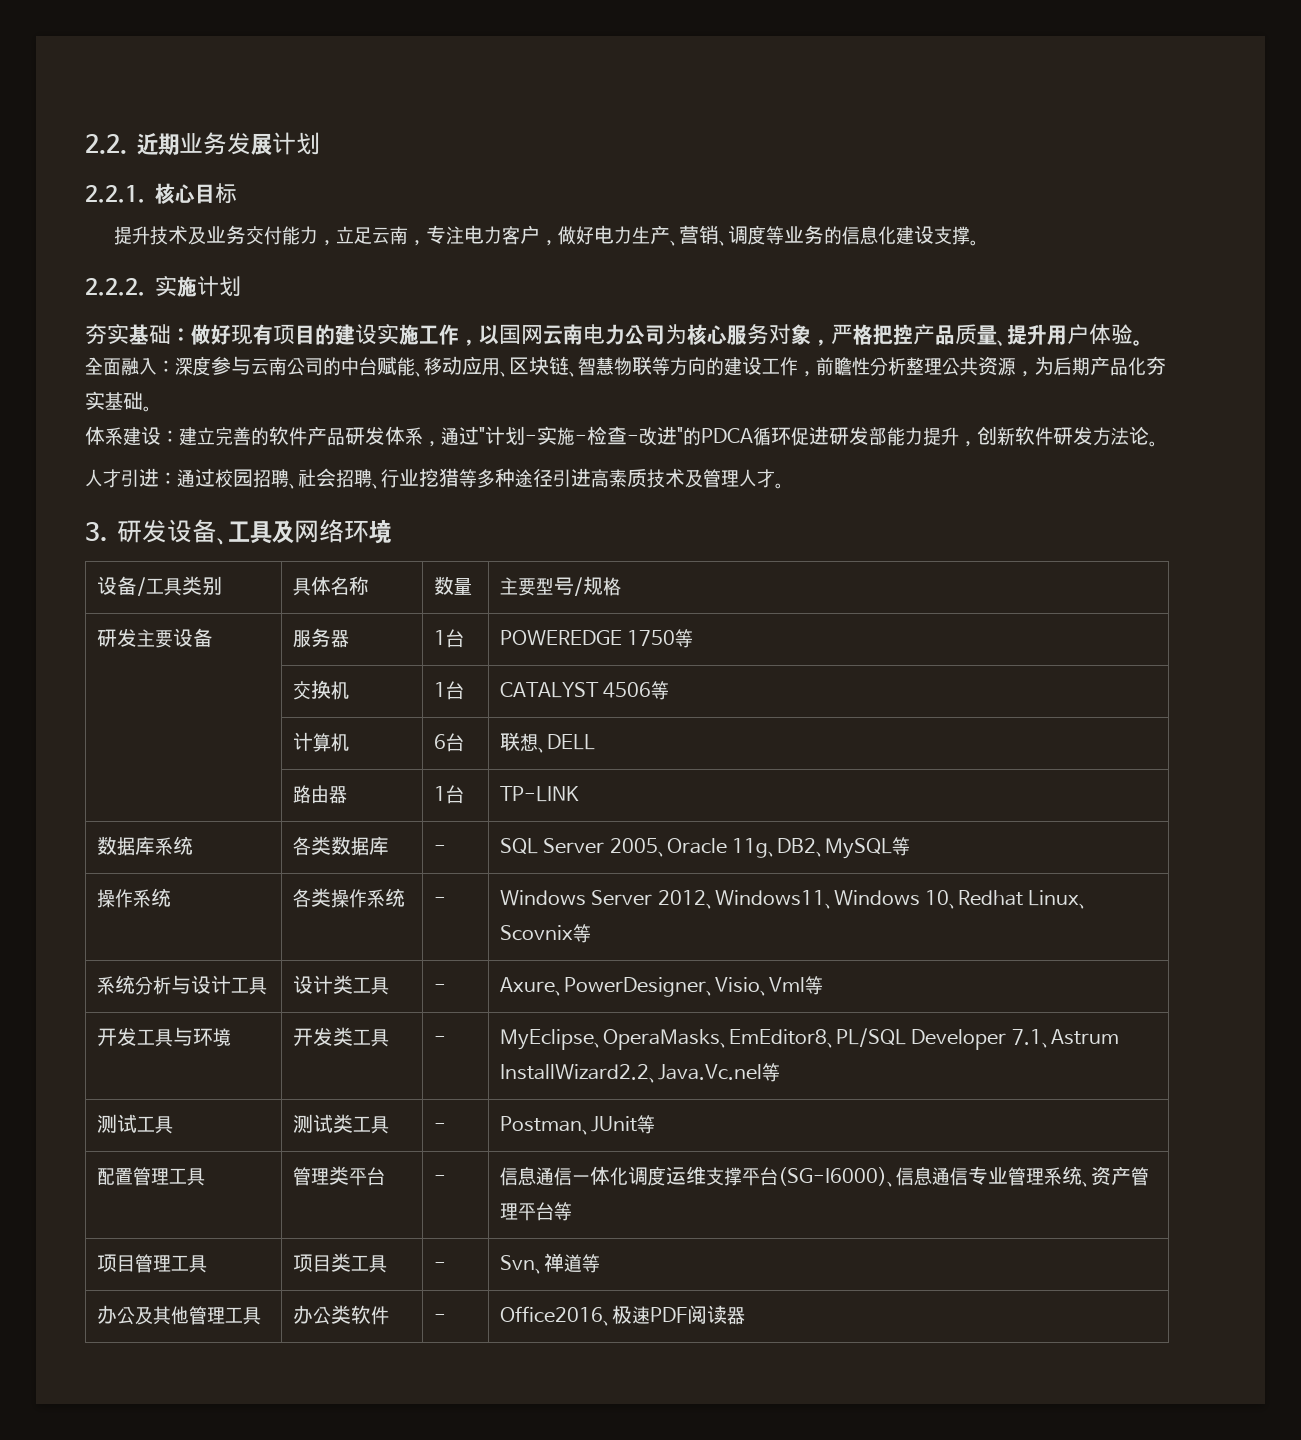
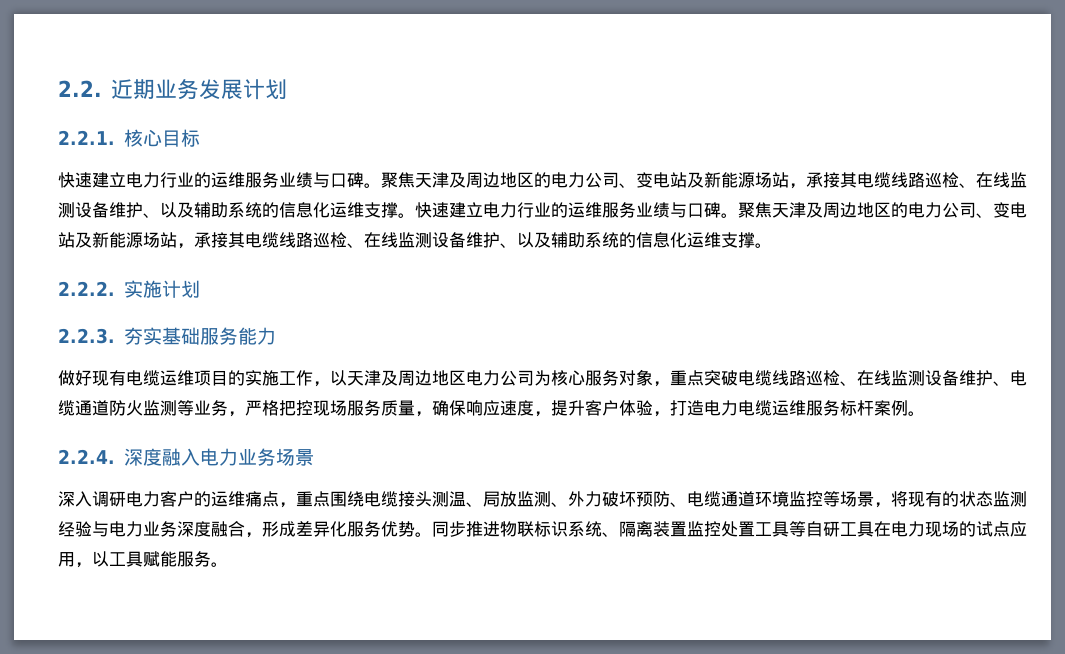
[114,225,935,246] 提升技术及业务交付能力，立足云南，专注电力客户，做好电力生产、营销、调度等业务的信息化建设 -> [58,172,1027,189] [58,202,1027,218] [58,232,721,249] 快速建立电力行业的运维服务业绩与口碑。聚焦天津及周边地区的电力公司、变电站及新能源场站，承接其电缆线路巡检、在线监测设备维护、以及辅助系统的信息化运维支撑。快速建立电力行业的运维服务业绩与口碑。聚焦天津及周边地区的电力公司、变电站及新能源场站，承接其电缆线路巡检、在线监测设备维护、以及辅助系统的信息化运维
[85,324,583,346] 夯实基础：做好现有项目的建设实施工作，以国网云南 -> [58,327,276,345] [58,370,466,387] 2.2.3.夯实基础服务能力 // 做好现有电缆运维项目的实施工作，以天津及周边地区
[831,324,1143,346] [85,356,1166,377] [85,391,152,412] [85,426,1158,447] [85,468,784,489] [85,519,391,545] [96,576,222,596] [292,576,369,596] [433,576,472,595] [499,576,621,596] [96,628,213,648] [292,628,349,648] [433,629,464,648] [499,629,694,648] [292,680,349,700] [433,681,464,700] [499,681,670,700] [292,732,349,752] [433,733,464,752] [499,732,595,753] [292,785,347,804] [433,785,464,804] [499,786,579,802] [96,836,193,856] [292,836,389,856] [433,845,446,853] [499,837,911,859] [96,888,171,908] [292,888,405,908] [433,897,446,905] [499,890,1089,909] [499,924,591,943] [96,975,267,995] [292,975,389,995] [433,984,446,992] [499,976,823,997] [96,1027,231,1047] [292,1027,389,1047] [433,1036,446,1044] [499,1028,1119,1050] [499,1063,780,1083] [96,1114,173,1134] [292,1114,389,1134] [433,1123,446,1131] [499,1115,655,1135] [96,1167,205,1186] [292,1166,385,1186] [433,1175,446,1183] [499,1166,1149,1187] [499,1202,572,1221] [96,1254,207,1273] [292,1253,387,1273] [433,1262,446,1270] [499,1253,600,1274] [96,1305,261,1325] [292,1305,389,1325] [433,1314,446,1322] [499,1305,745,1326] 严格把控产品质量、提升用户体验。 // 全面融入：深度参与云南公司的中台赋能、移动应用、区块链、智慧物联等方向的建设工作，前瞻性分析整理公共资源，为后期产品化夯实基础。 // 体系建设：建立完善的软件产品研发体系，通过"计划-实施-检查-改进"的PDCA循环促进研发部能力提升，创新软件研发方法论。 // 人才引进：通过校园招聘、社会招聘、行业挖猎等多种途径引进高素质技术及管理人才。 // 3.研发设备、工具及网络环境 // 设备/工具类别 | 具体名称 | 数量 | 主要型号/规格 // 研发主要设备 | 服务器 | 1台 | POWEREDGE 1750等 // | 交换机 | 1台 | CATALYST 4506等 // | 计算机 | 6台 | 联想、DELL // | 路由器 | 1台 | TP-LINK // 数据库系统 | 各类数据库 | - | SQL Server 2005、Oracle 11g、DB2、MySQL等 // 操作系统 | 各类操作系统 | - | Windows Server 2012、Windows11、Windows 10、Redhat Linux、Scovnix等 // 系统分析与设计工具 | 设计类工具 | - | Axure、PowerDesigner、Visio、Vml等 // 开发工具与环境 | 开发类工具 | - | MyEclipse、OperaMasks、EmEditor8、PL/SQL Developer 7.1、Astrum InstallWizard2.2、Java.Vc.nel等 // 测试工具 | 测试类工具 | - | Postman、JUnit等 // 配置管理工具 | 管理类平台 | - | 信息通信一体化调度运维支撑平台(SG-I6000)、信息通信专业管理系统、资产管理平台等 // 项目管理工具 | 项目类工具 | - | Svn、禅道等 // 办公及其他管理工具 | 办公类软件 | - | Office2016、极速PDF阅读器 -> [670,370,1027,386] [58,400,925,417] [58,448,314,466] [58,491,1027,508] [58,521,1027,538] [58,551,228,568] 重点突破电缆线路巡检、在线监测设备维护、电缆通道防火监测等业务，严格把控现场服务质量，确保响应速度，提升客户体验，打造电力电缆运维服务标杆案例。 // 2.2.4.深度融入电力业务场景 // 深入调研电力客户的运维痛点，重点围绕电缆接头测温、局放监测、外力破坏预防、电缆通道环境监控等场景，将现有的状态监测经验与电力业务深度融合，形成差异化服务优势。同步推进物联标识系统、隔离装置监控处置工具等自研工具在电力现场的试点应用，以工具赋能服务。

